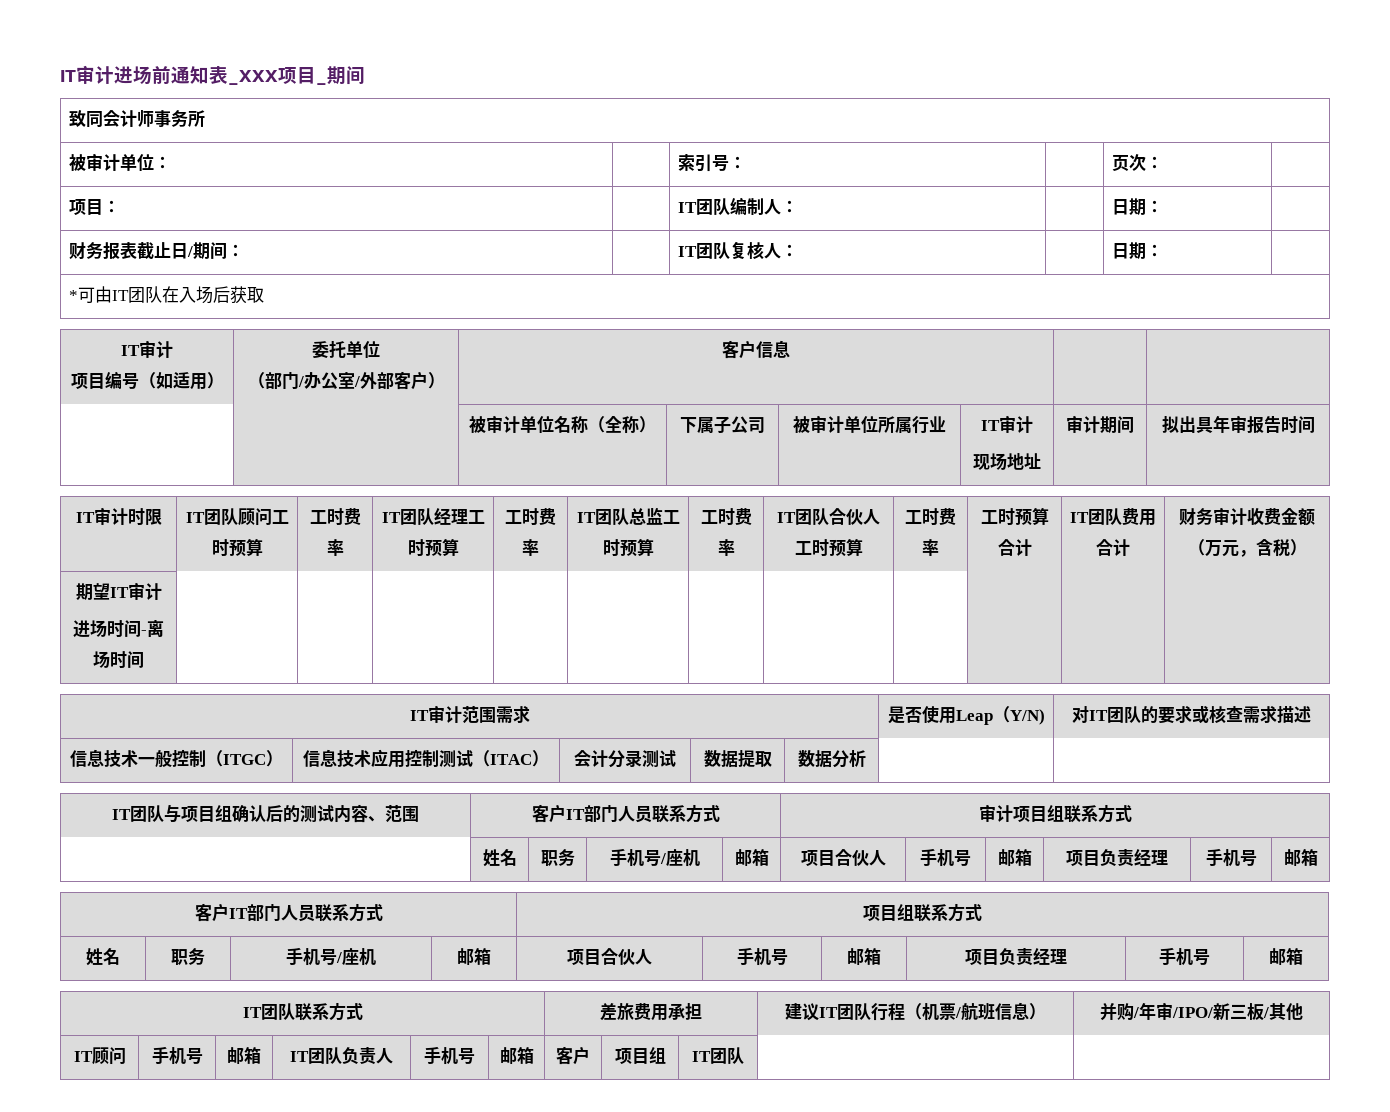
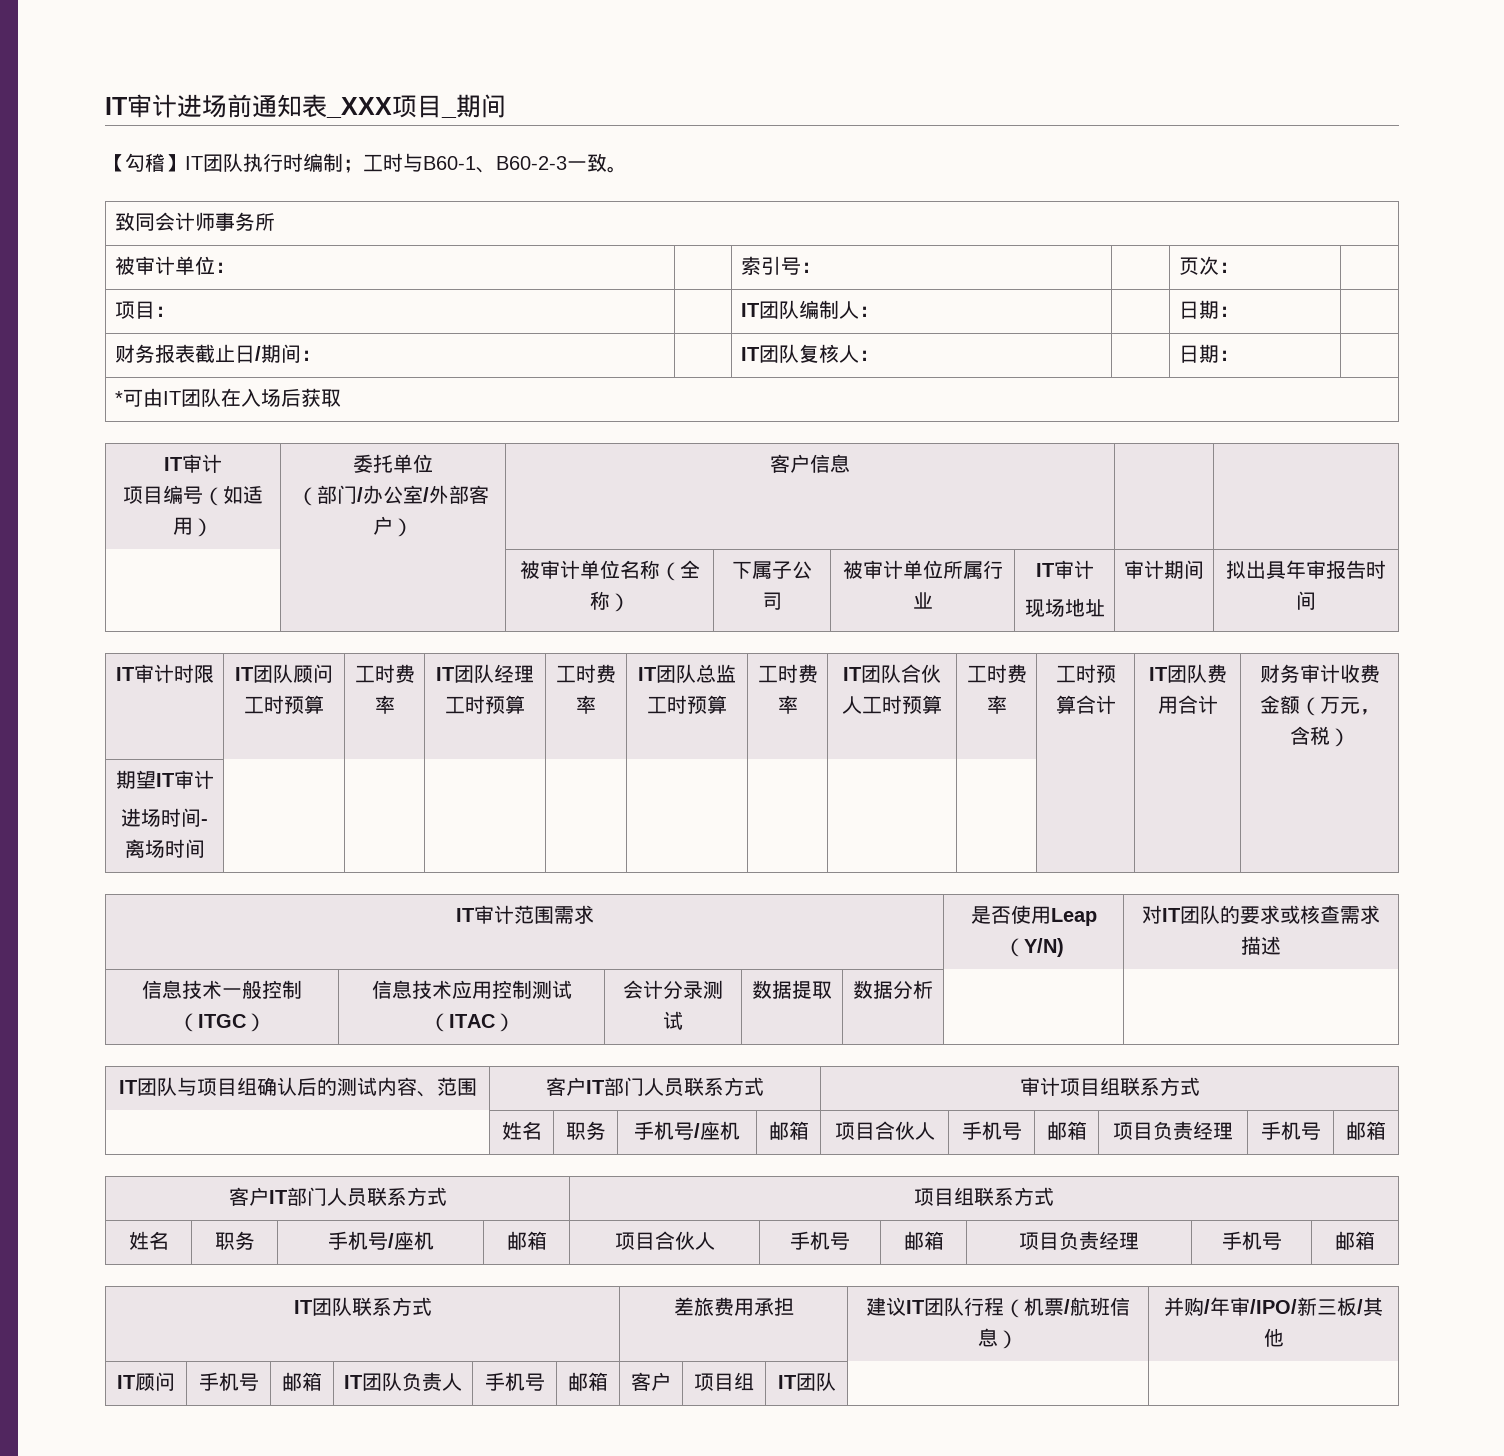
(365, 75) none -> [105,153,627,173] // 【勾稽】IT团队执行时编制；工时与B60-1、B60-2-3一致。

